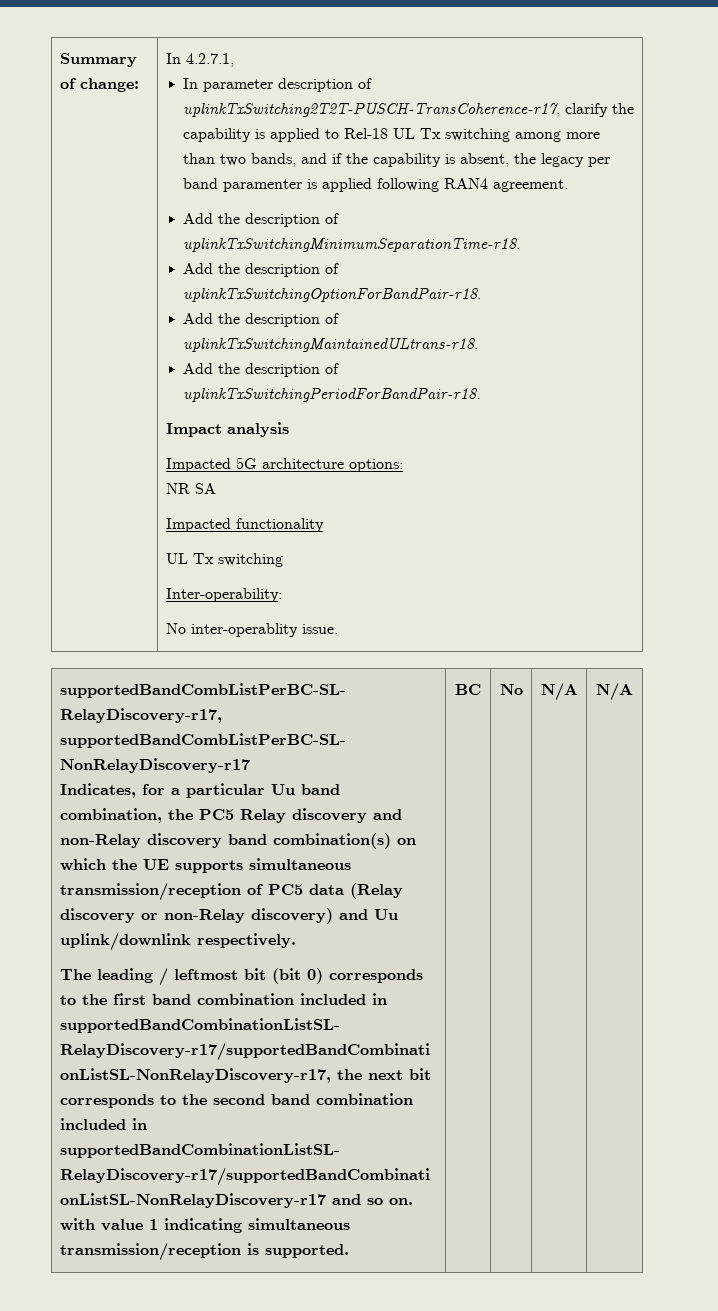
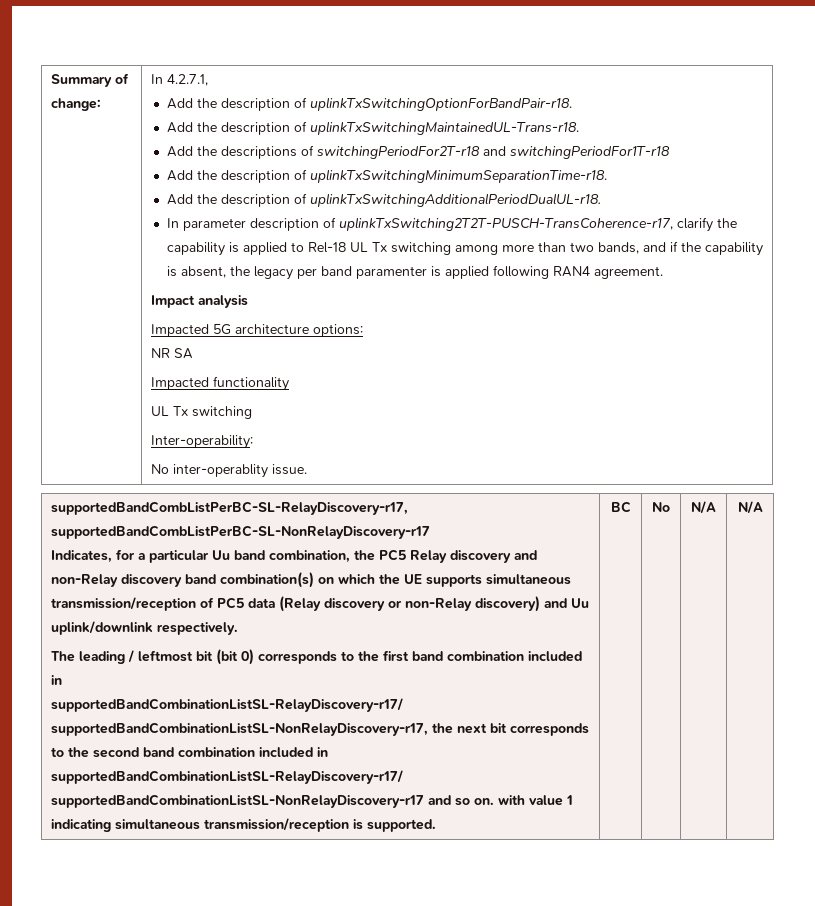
(234, 60) none -> [166,97,572,111] [166,121,579,135] [166,145,670,159] [166,169,607,183] [166,193,601,207] // Add the description of uplinkTxSwitchingOptionForBandPair-r18. // Add the description of uplinkTxSwitchingMaintainedUL-Trans-r18. // Add the descriptions of switchingPeriodFor2T-r18 and switchingPeriodFor1T-r18 // Add the description of uplinkTxSwitchingMinimumSeparationTime-r18. // Add the description of uplinkTxSwitchingAdditionalPeriodDualUL-r18.
[183,213,340,227] [183,238,521,252] [183,263,340,277] [183,287,482,302] [183,313,340,327] [183,338,479,352] [183,363,340,377] [183,387,482,402] // Add the description of uplinkTxSwitchingMinimumSeparationTime-r18. // Add the description of uplinkTxSwitchingOptionForBandPair-r18. // Add the description of uplinkTxSwitchingMaintainedULtrans-r18. // Add the description of uplinkTxSwitchingPeriodForBandPair-r18. -> (663, 272) none

